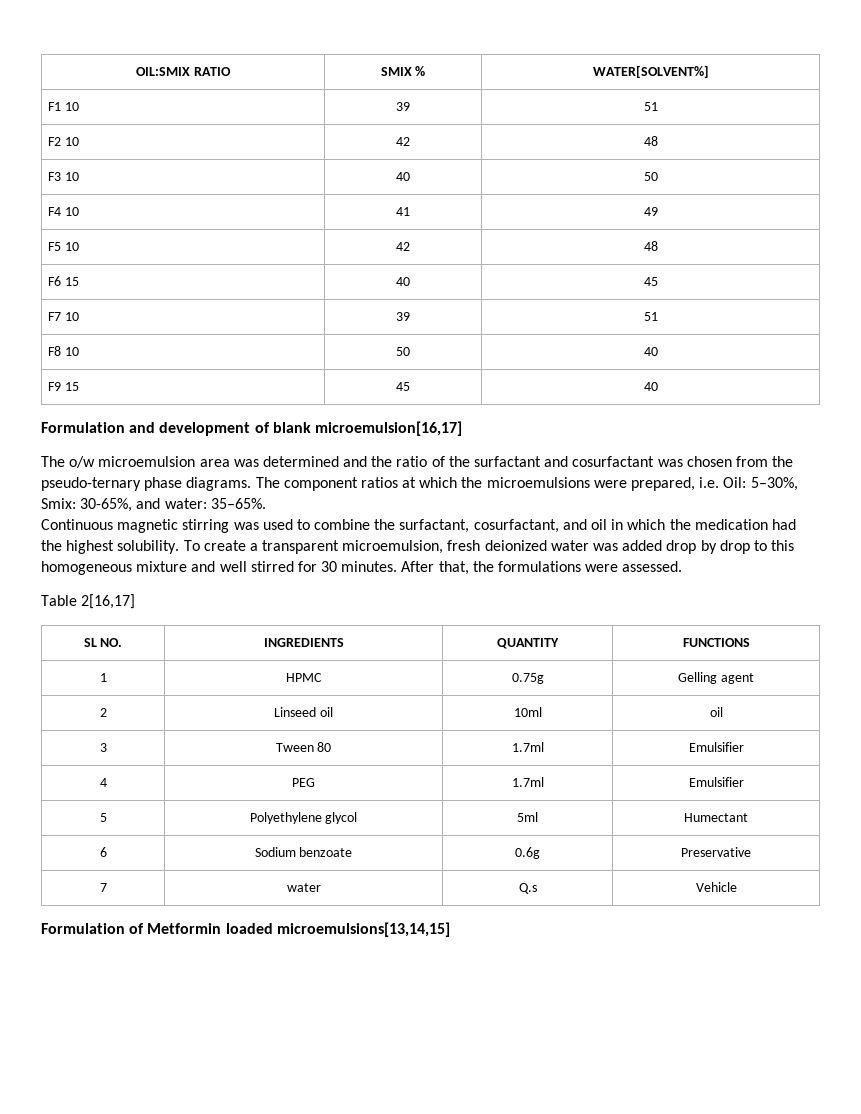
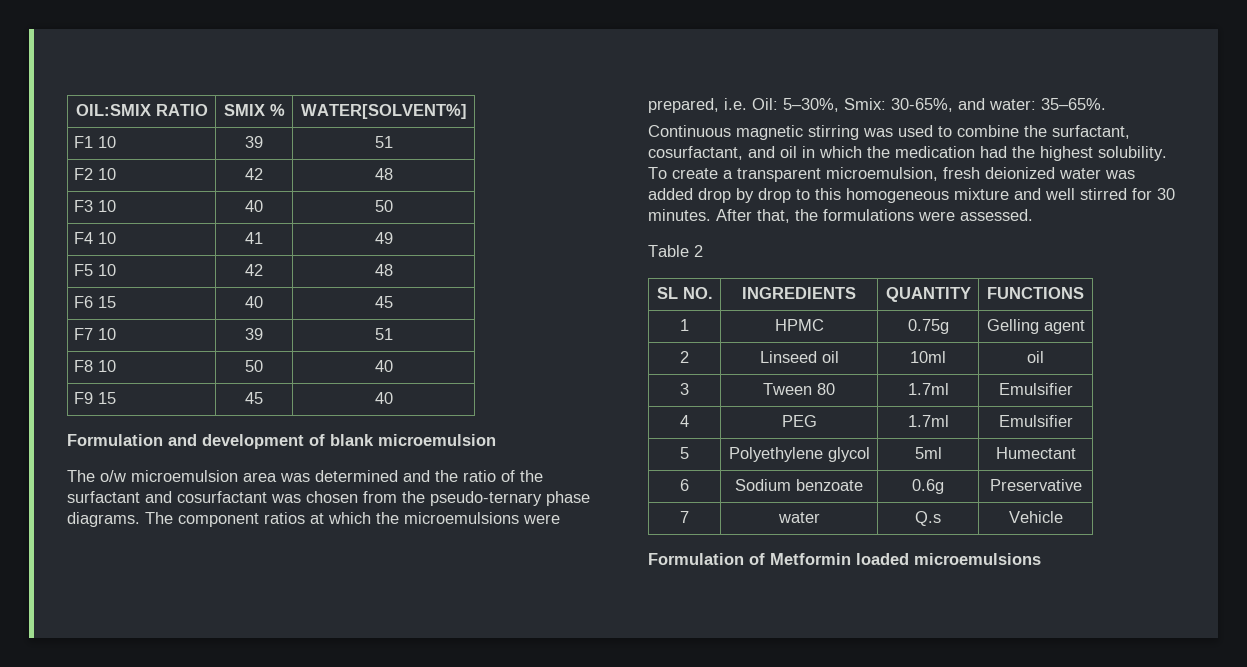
[314,421,462,436] microemulsion[16,17] -> [378,434,496,446] microemulsion
[81,594,136,609] 2[16,17] -> [694,245,703,257] 2
[276,922,450,937] microemulsions[13,14,15] -> [914,553,1041,565] microemulsions

